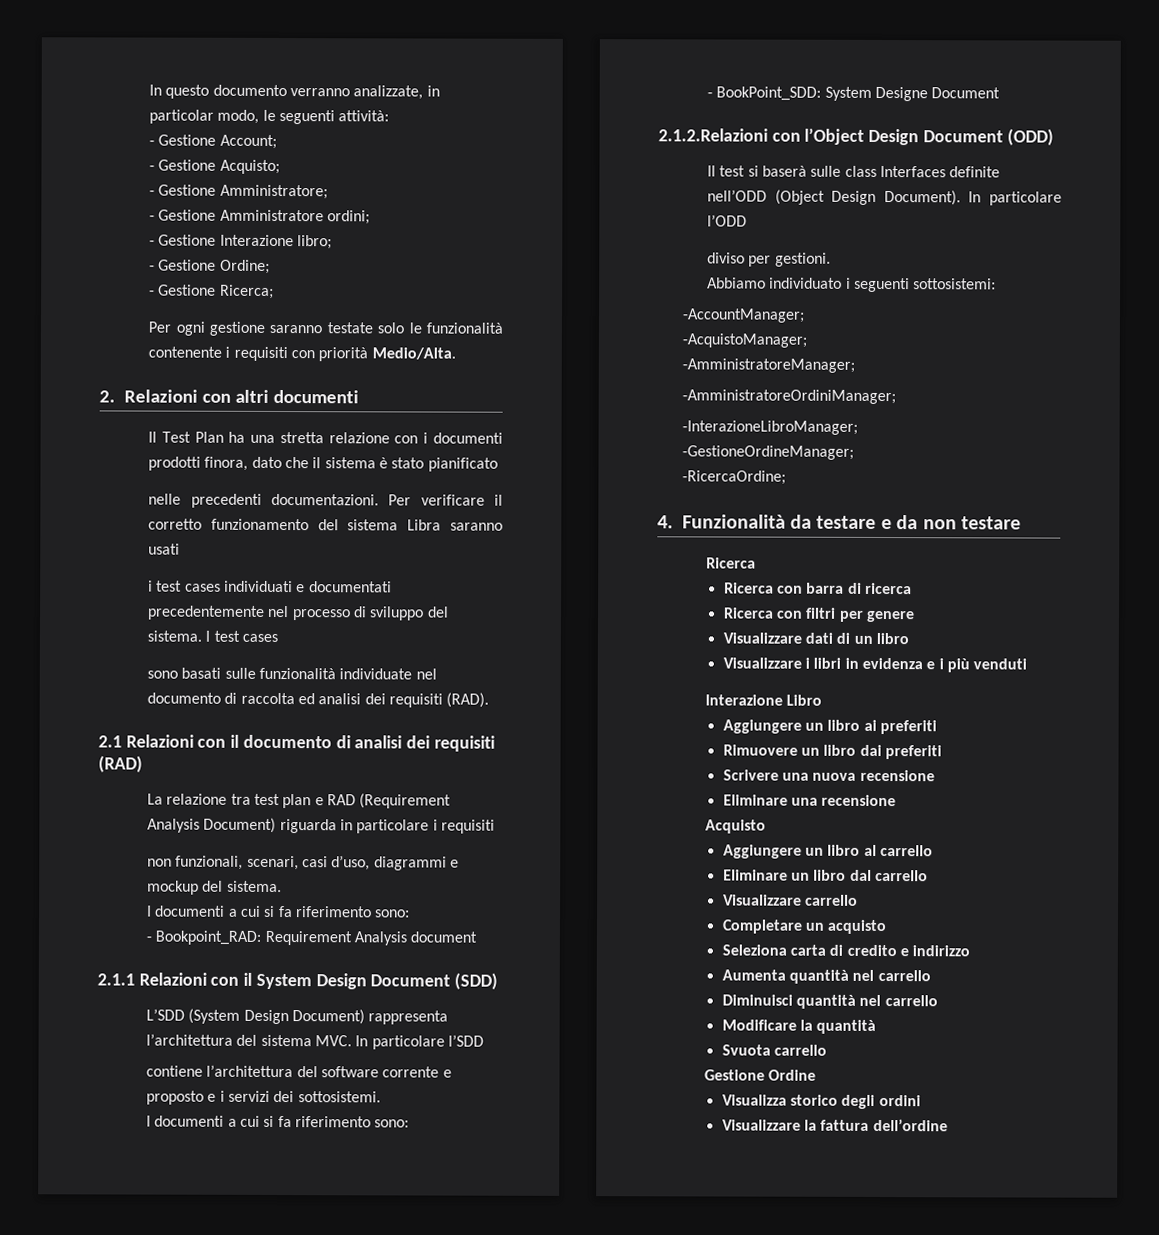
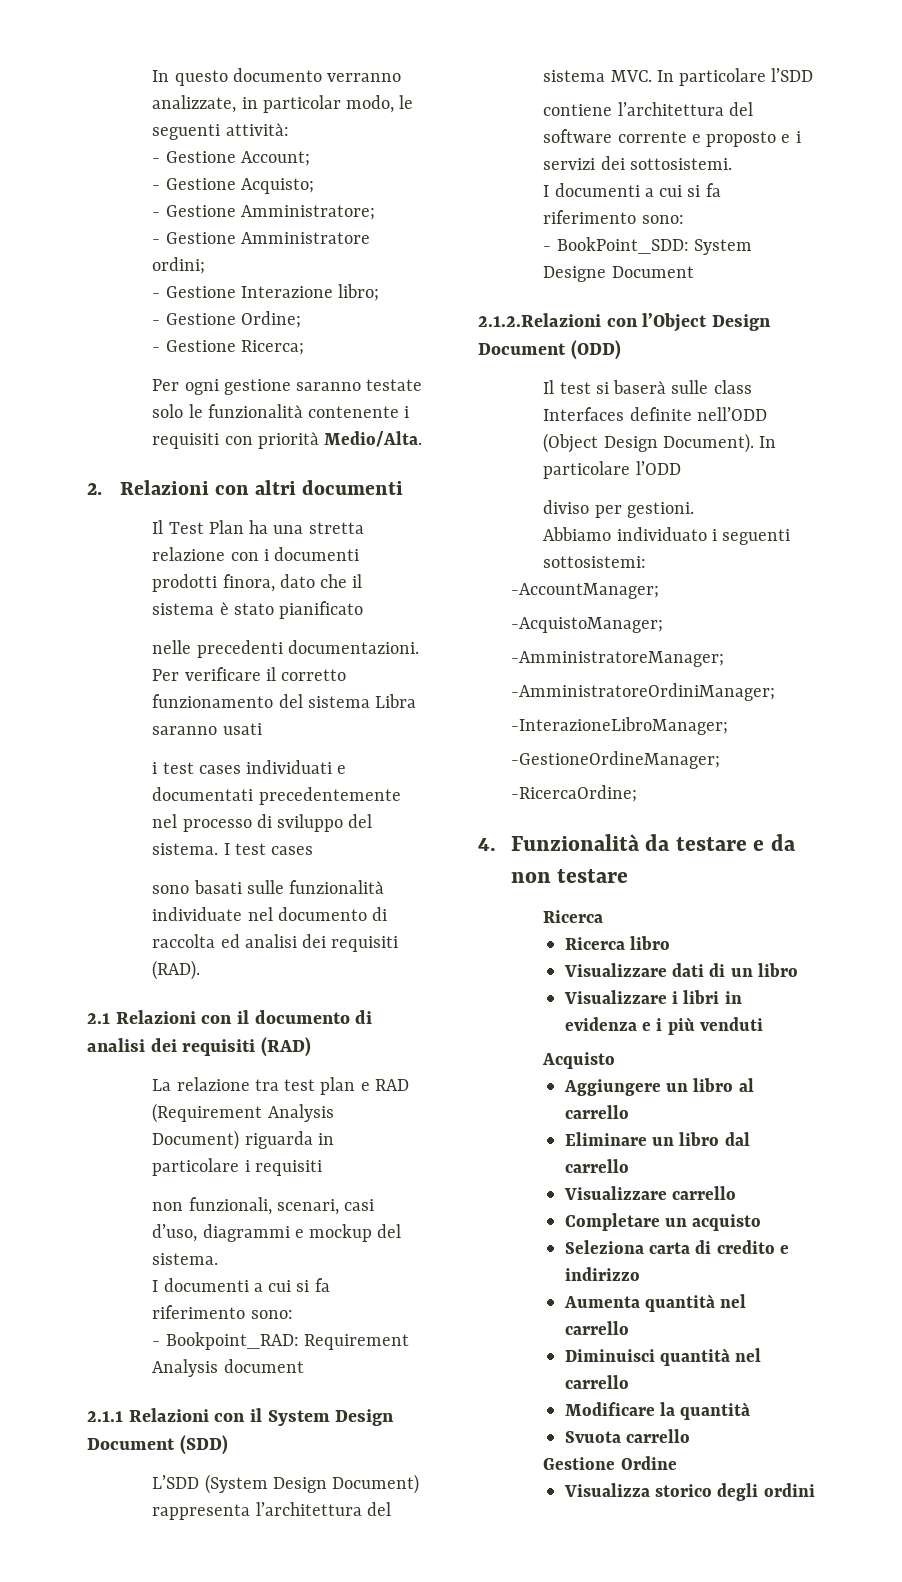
[777,582,913,595] [722,607,916,623] con barra di ricerca // Ricerca con filtri per genere -> [629,936,670,950] libro
[705,694,823,706] [722,719,938,735] [722,744,943,760] [722,769,935,782] [722,794,897,807] // Interazione Libro // Aggiungere un libro ai preferiti // Rimuovere un libro dai preferiti // Scrivere una nuova recensione // Eliminare una recensione -> (763, 1024) none
[721,1118,948,1132] // Visualizzare la fattura dell’ordine -> (815, 1490) none

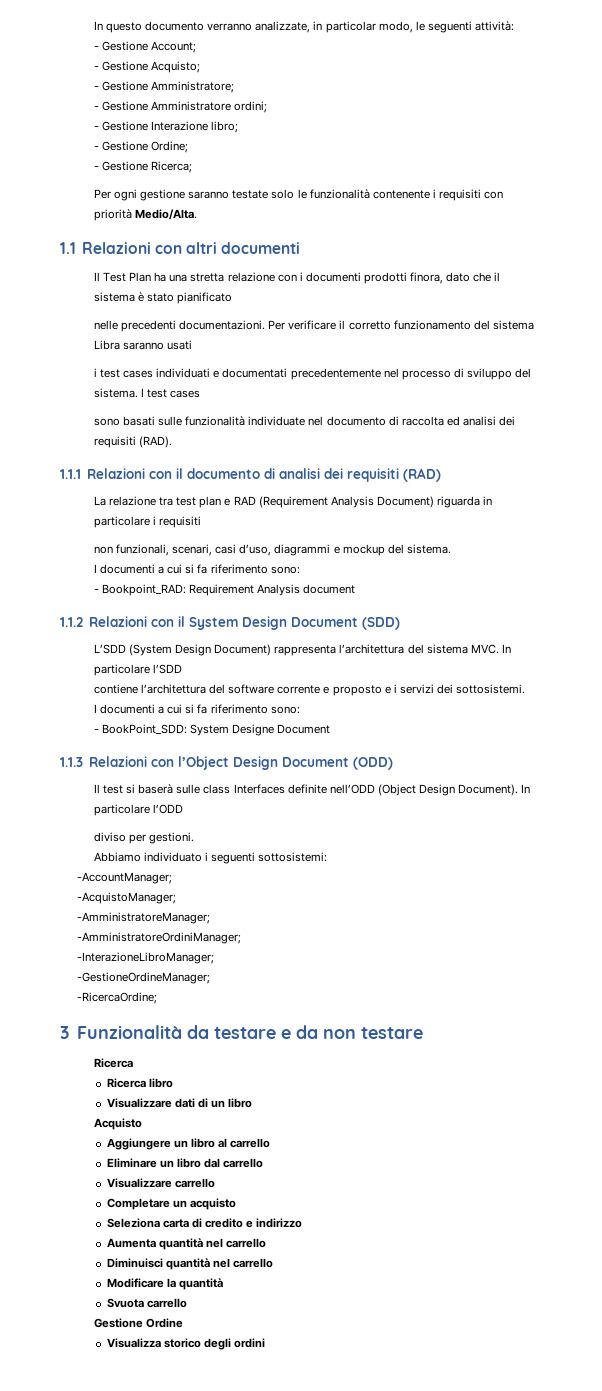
[87,483,102,495] 2. -> [60,242,76,254] 1.1
[87,1013,110,1024] 2.1 -> [60,469,81,479] 1.1.1
[87,1411,123,1422] 2.1.1 -> [60,617,83,627] 1.1.2
[478,313,601,327] 2.1.2.Relazioni -> [60,756,147,767] 1.1.3 Relazioni
[478,838,496,851] 4. -> [60,1026,69,1039] 3
[563,990,742,1004] [564,1017,763,1035] // Visualizzare i libri in evidenza e i più venduti -> (253, 1103) none

